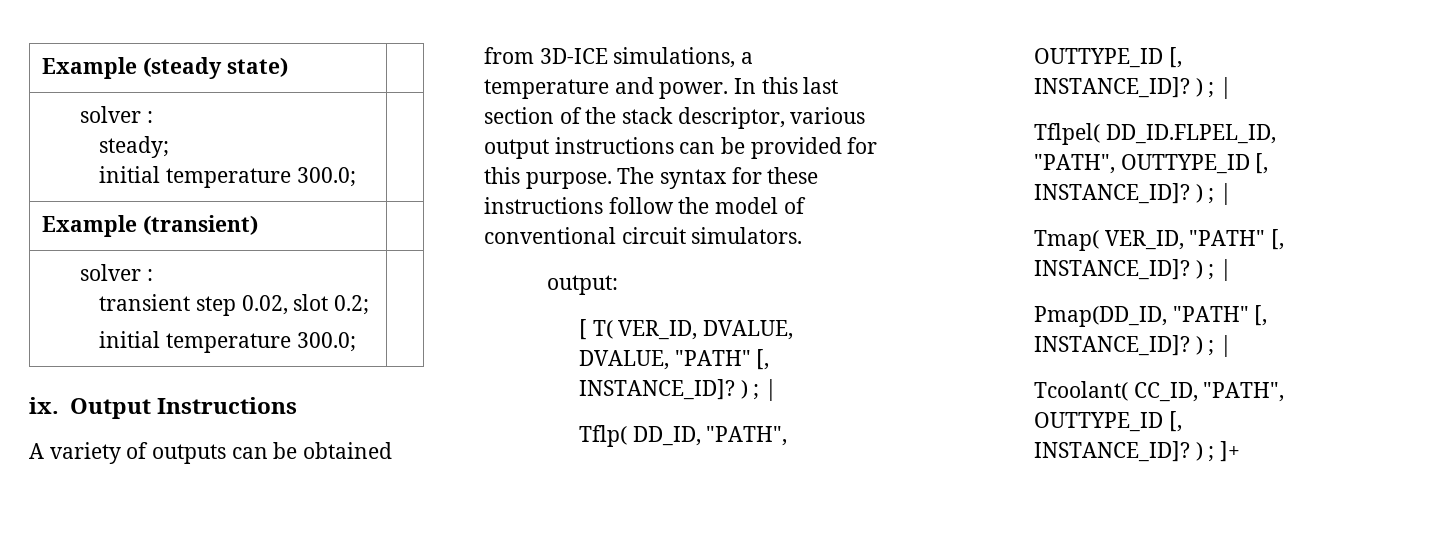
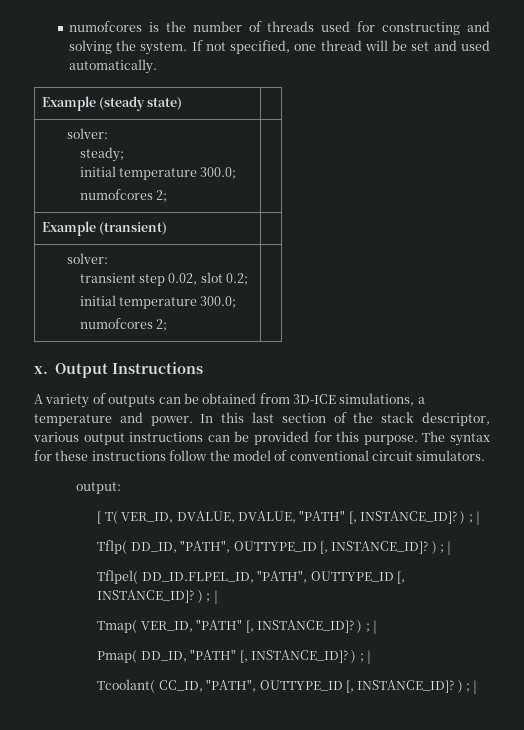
(42, 68) none -> [68,21,491,35] [68,40,491,55] [68,59,157,74] numofcores is the number of threads used for constructing and solving the system. If not specified, one thread will be set and used automatically. //
[80,106,153,123] solver : -> [66,128,108,139] solver:
(356, 177) none -> [79,189,167,202] // numofcores 2;
[80,264,153,281] solver : -> [66,253,108,264] solver:
[29,397,59,414] | // ix. -> [79,318,167,331] [34,366,48,374] // numofcores 2; | // x.
[1034,306,1168,327] Pmap(DD_ID, -> [97,650,187,663] Pmap( DD_ID,
[1220,441,1241,462] ]+ -> [473,680,478,694] |

